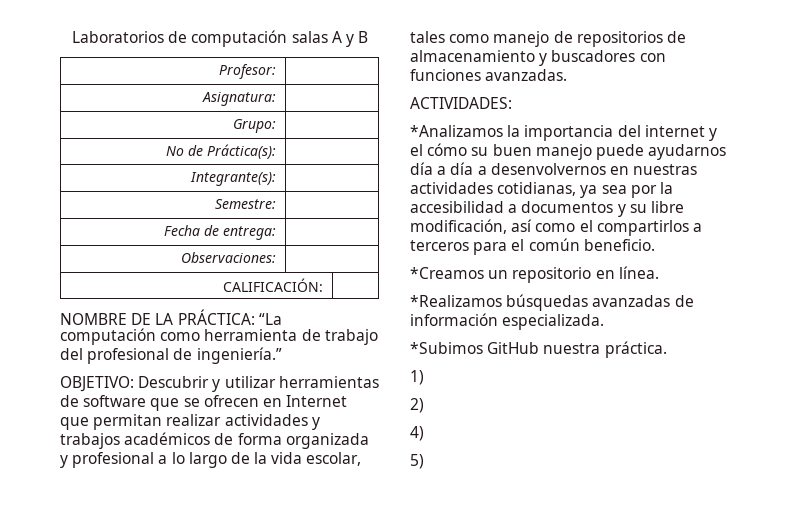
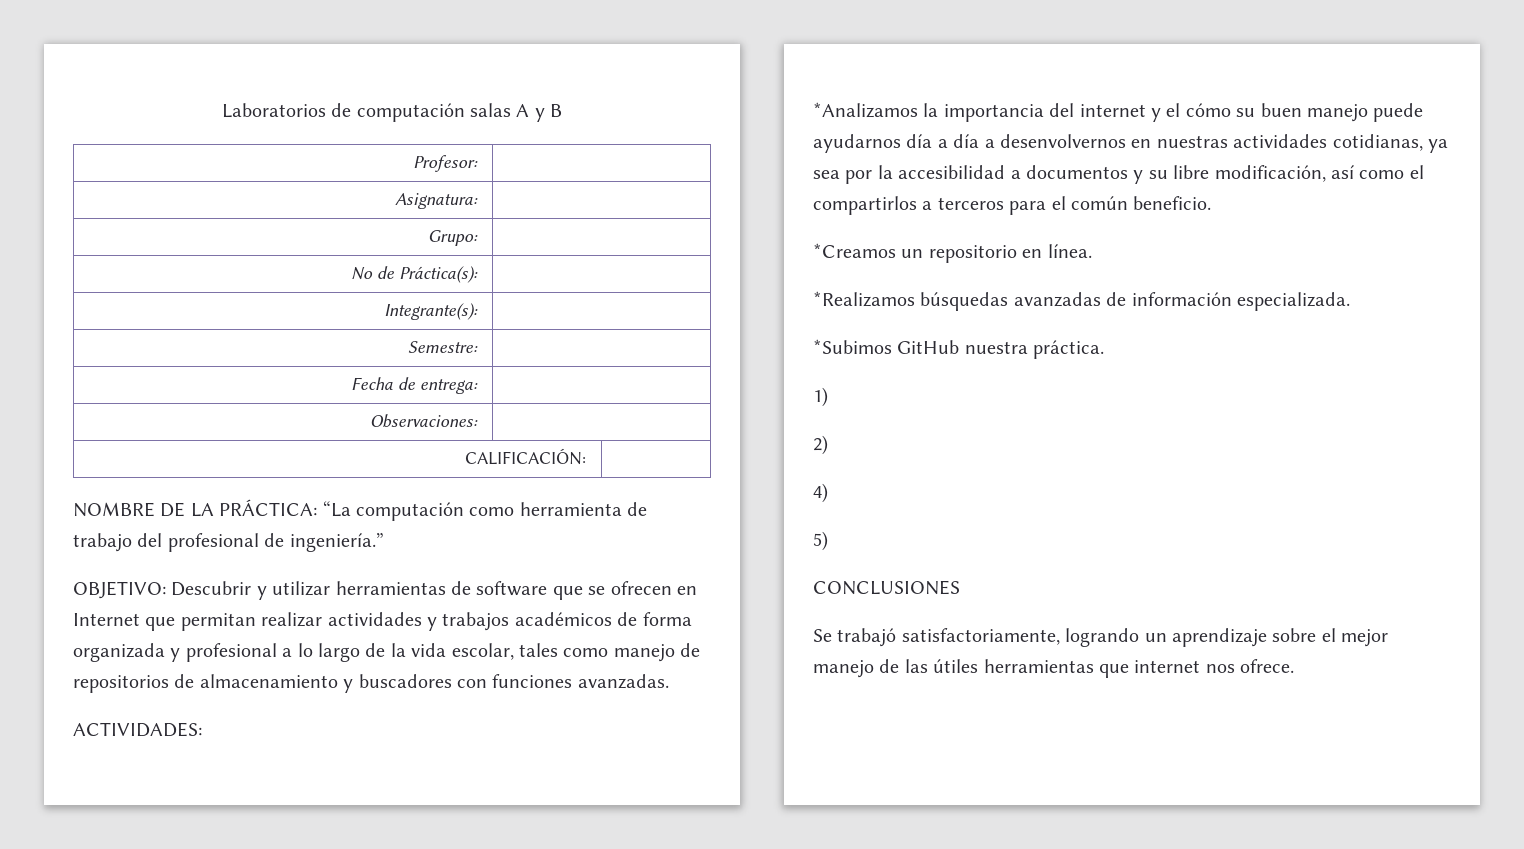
(424, 461) none -> [813,580,960,595] [813,628,1389,647] [813,659,1295,678] // CONCLUSIONES // Se trabajó satisfactoriamente, logrando un aprendizaje sobre el mejor manejo de las útiles herramientas que internet nos ofrece.

